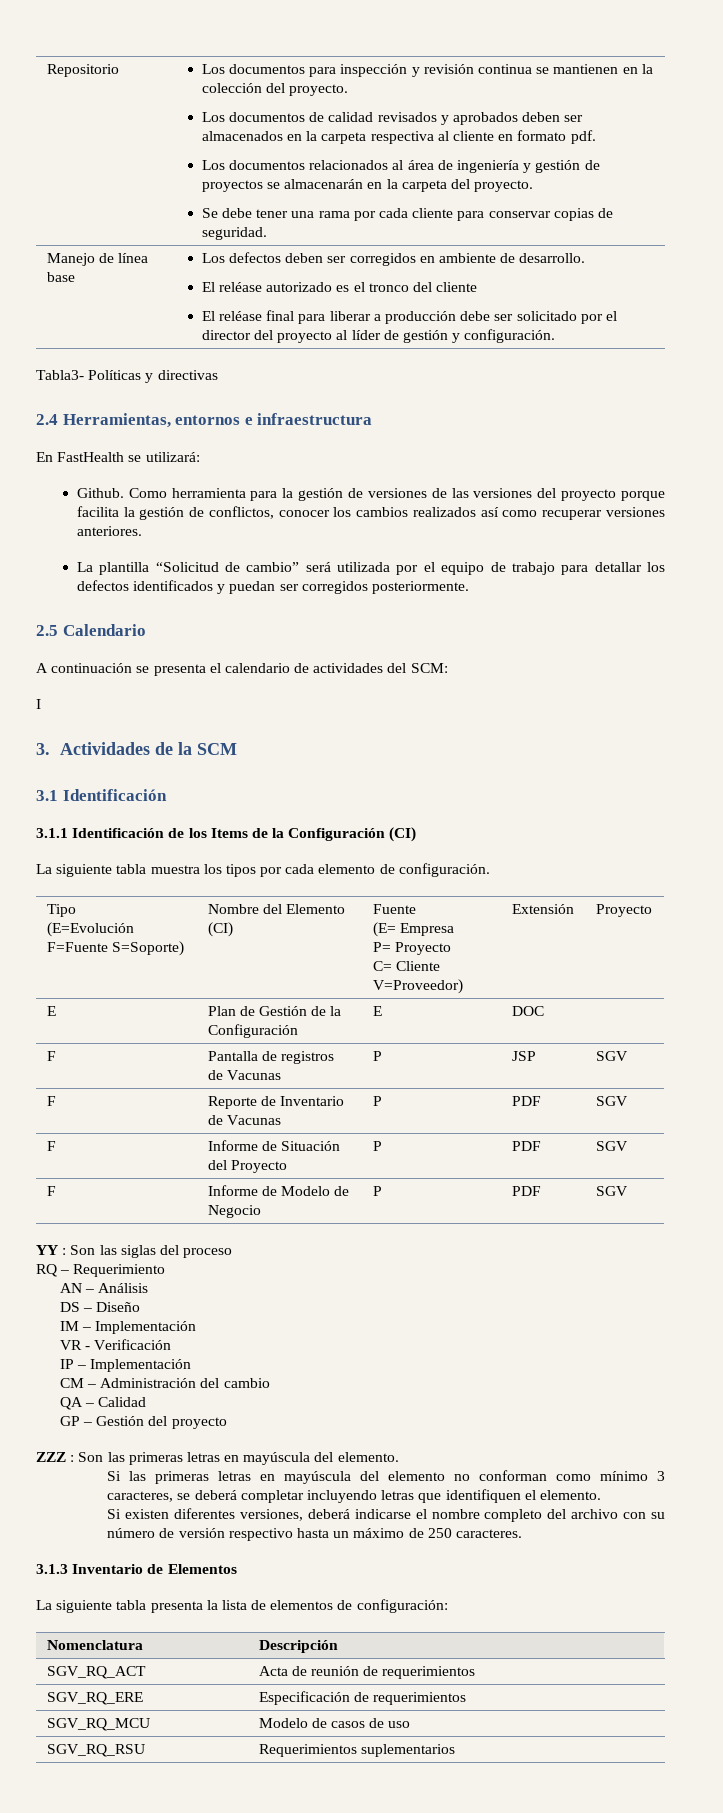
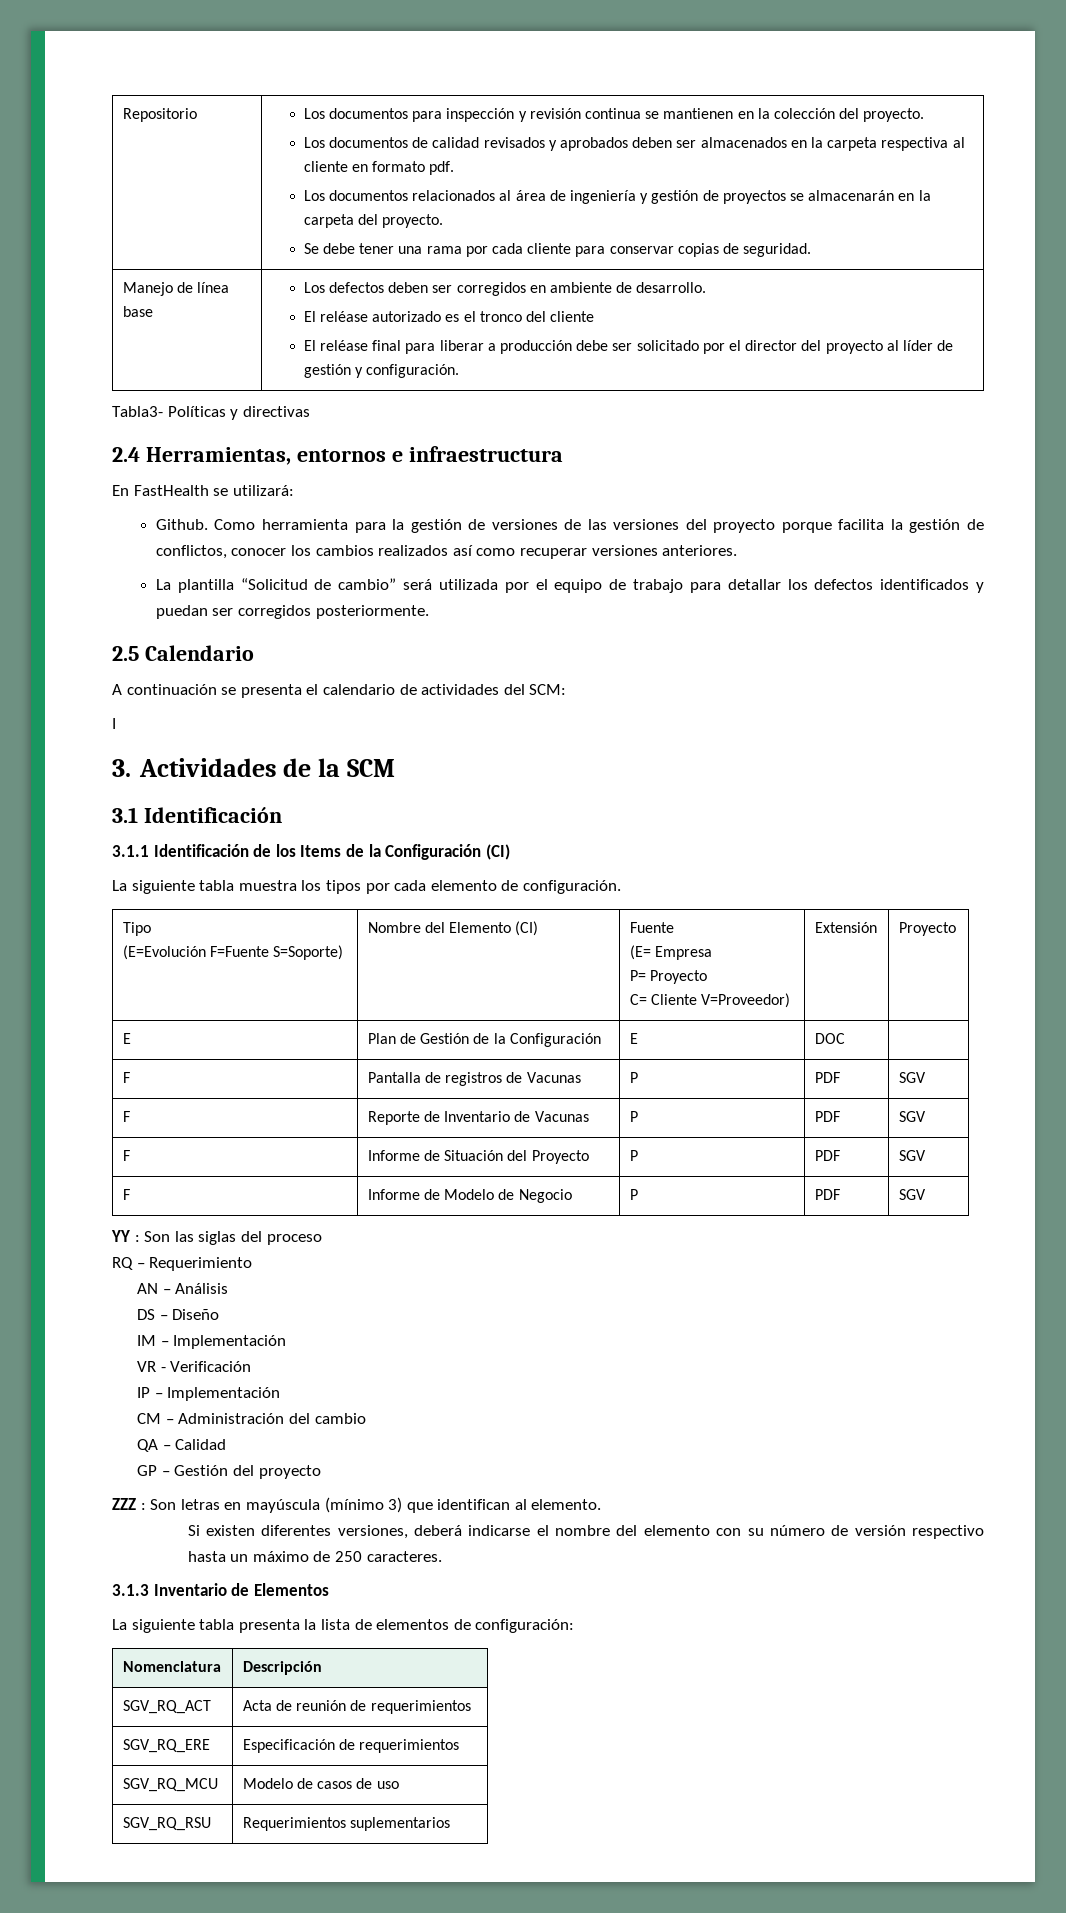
[511,1051,536,1061] JSP -> [814,1072,840,1083] PDF
[107,1452,399,1465] [107,1470,665,1484] [107,1489,536,1503] las primeras letras en mayúscula del elemento. // Si las primeras letras en mayúscula del elemento no conforman como mínimo 3 caracteres, se deberá completar incluyendo letras que identifiquen el -> [180,1497,527,1513] letras en mayúscula (mínimo 3) que identifican al
[484,1509,619,1522] completo del archivo -> [616,1525,710,1536] del elemento

